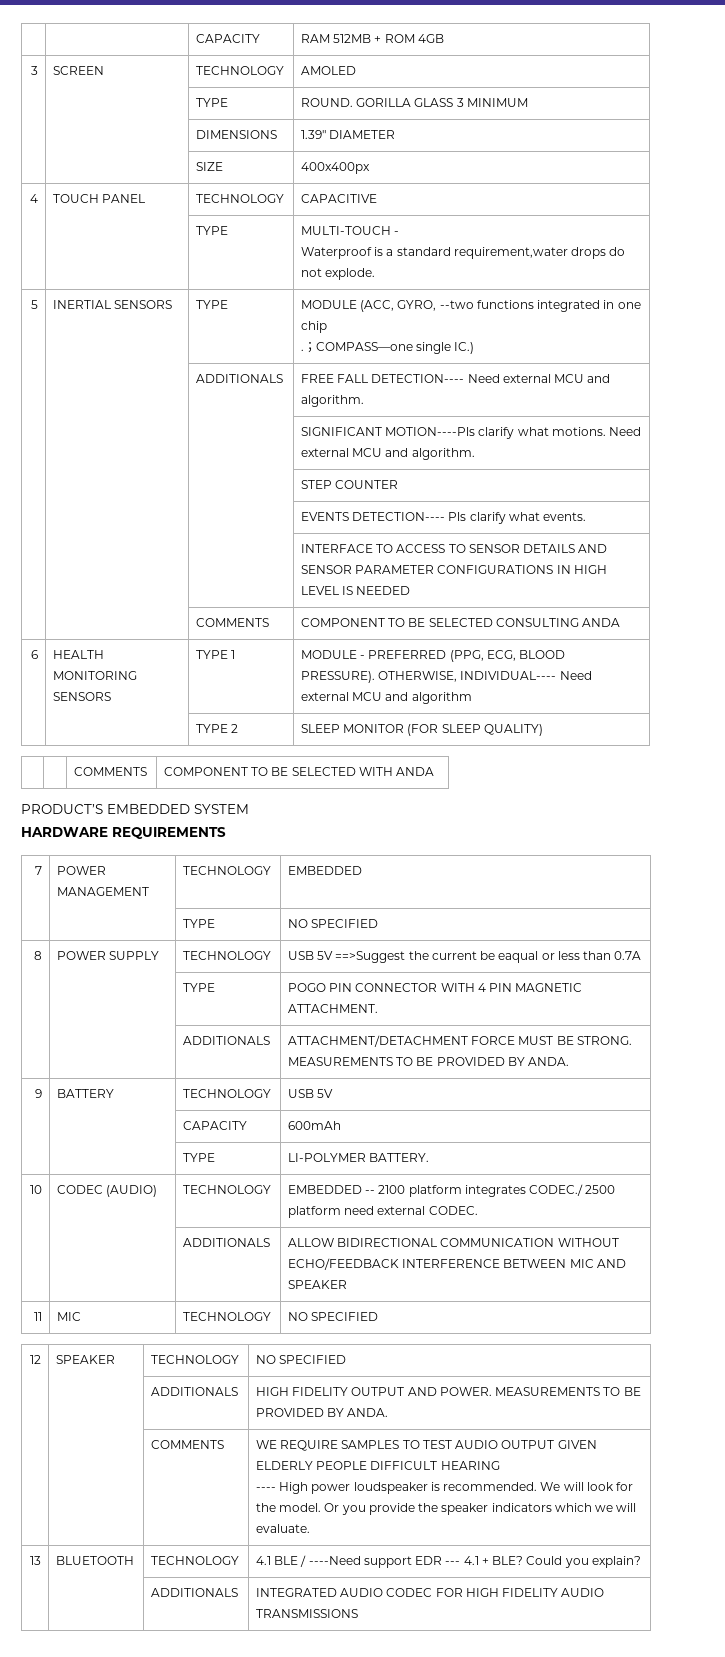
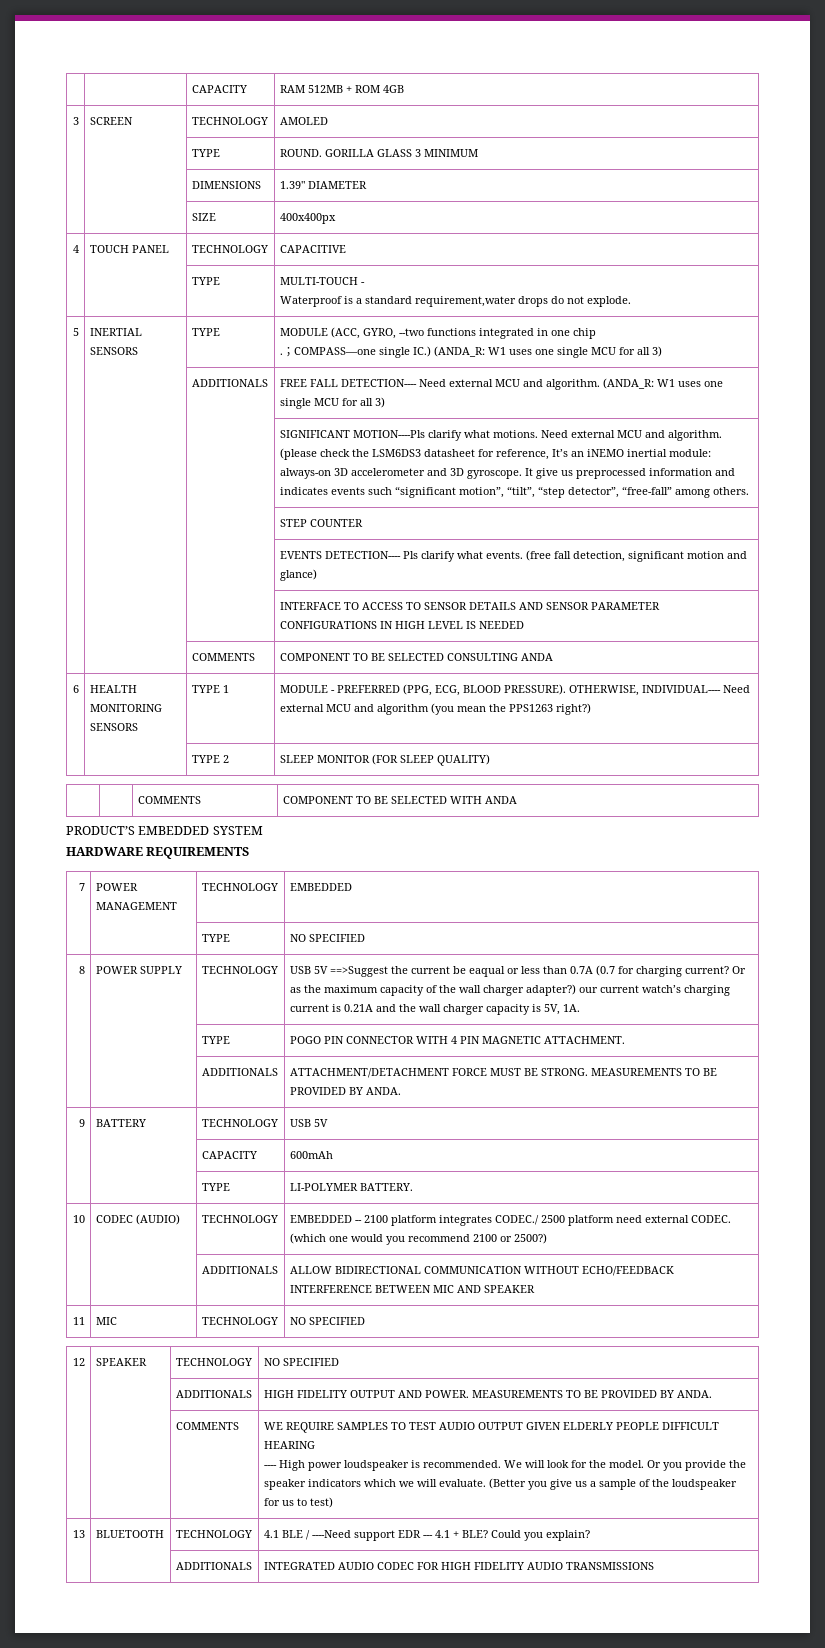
(475, 348) none -> [433,346,662,358] (ANDA_R: W1 uses one single MCU for all 3)
(364, 401) none -> [602,378,723,389] [279,397,385,409] (ANDA_R: W1 uses one single MCU for all 3)
(475, 454) none -> [279,448,711,460] [279,468,735,479] [279,486,749,498] (please check the LSM6DS3 datasheet for reference, It’s an iNEMO inertial module: always-on 3D accelerometer and 3D gyroscope. It give us preprocessed information and indicates events such “significant motion”, “tilt”, “step detector”, “free-fall” among others.
(587, 516) none -> [525,550,747,562] [279,569,317,581] (free fall detection, significant motion and glance)
(472, 698) none -> [430,703,591,715] (you mean the PPS1263 right?)
(642, 955) none -> [595,965,746,977] [289,984,730,996] [289,1004,580,1015] (0.7 for charging current? Or as the maximum capacity of the wall charger adapter?) our current watch’s charging current is 0.21A and the wall charger capacity is 5V, 1A.
(478, 1210) none -> [289,1233,547,1245] (which one would you recommend 2100 or 2500?)
(310, 1528) none -> [488,1478,737,1490] [263,1497,333,1508] (Better you give us a sample of the loudspeaker for us to test)

